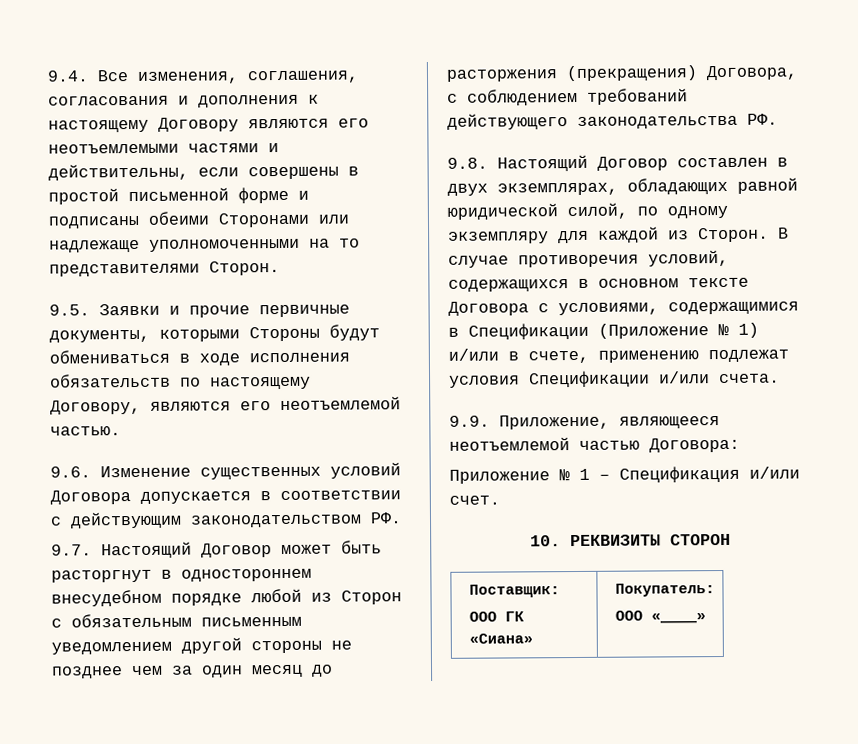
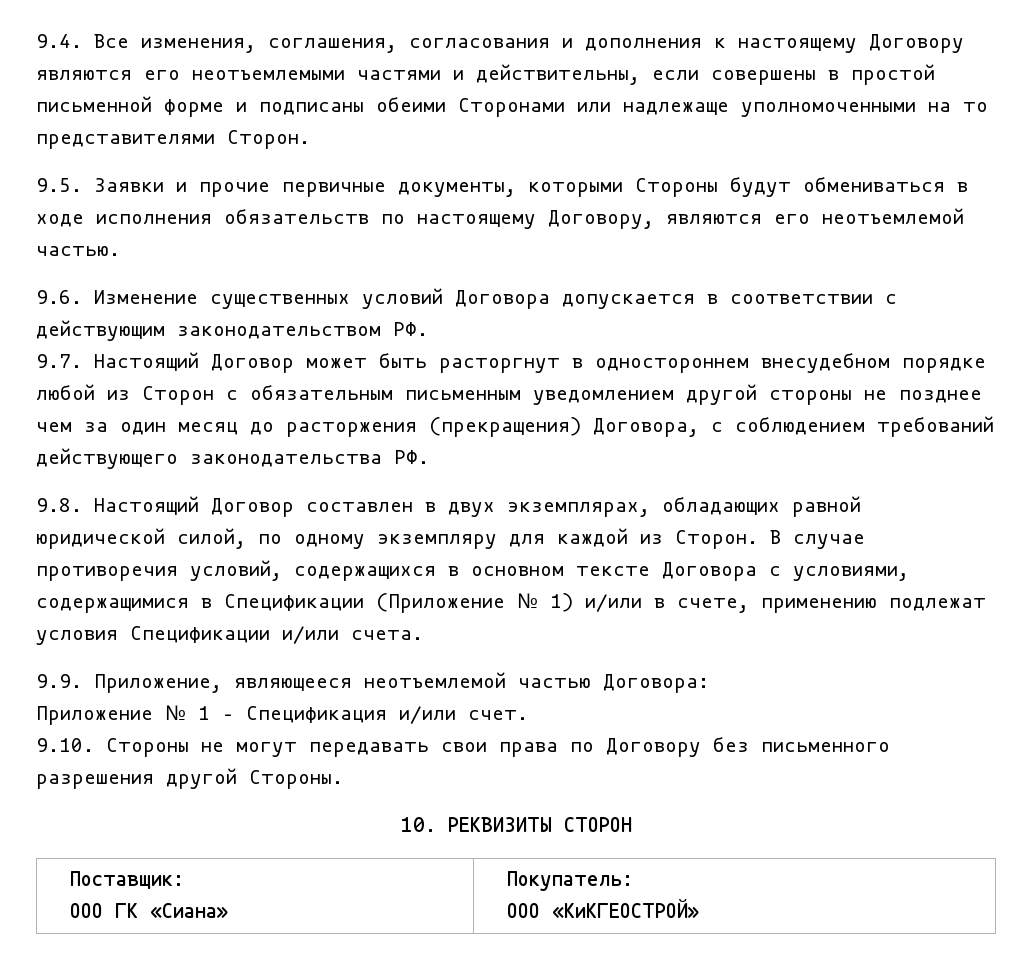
(500, 500) none -> [36,737,890,757] [36,768,343,789] // 9.10. Стороны не могут передавать свои права по Договору без письменного разрешения другой Стороны.
[650,613,706,624] «____» -> [551,898,699,919] «КиКГЕОСТРОЙ»

